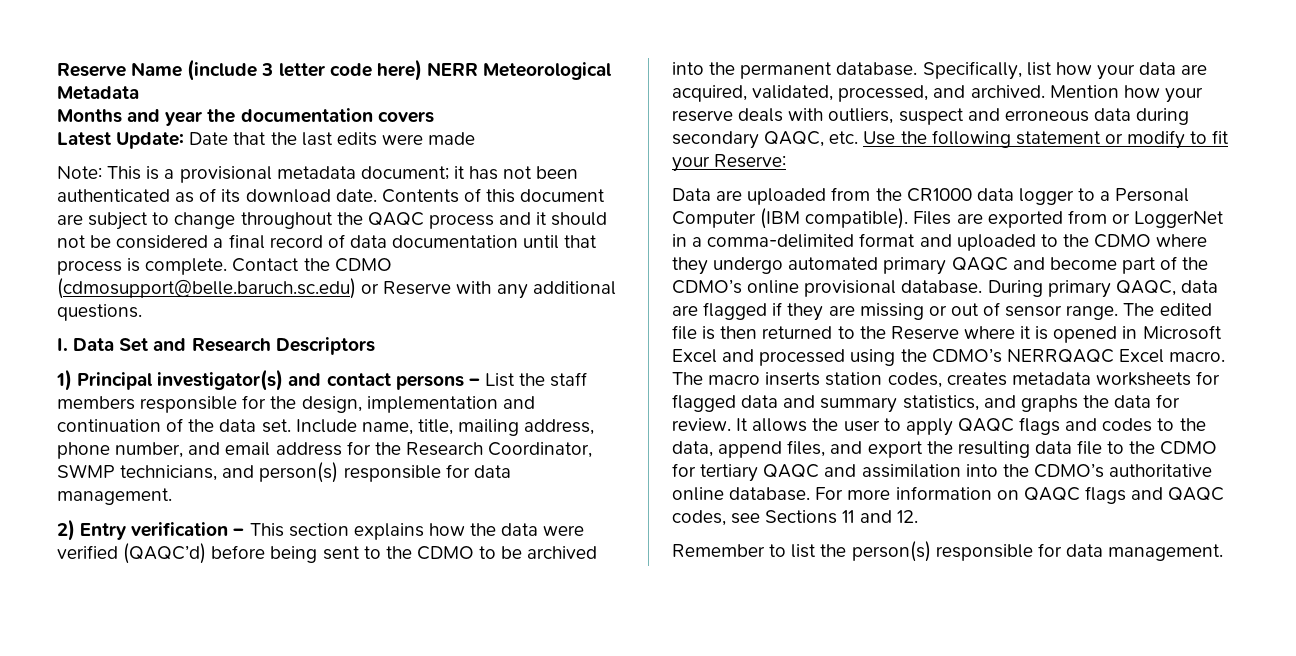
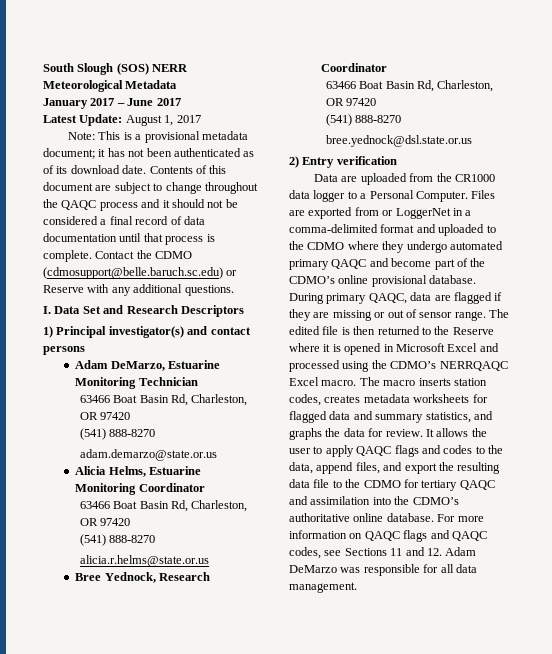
[57,59,613,81] [57,86,139,100] [57,108,434,126] [57,132,476,149] Reserve Name (include 3 letter code here) NERR Meteorological Metadata // Months and year the documentation covers // Latest Update: Date that the last edits were made -> [43,63,189,75] [43,80,178,92] [43,98,181,109] [43,114,201,126] South Slough (SOS) NERR Meteorological Metadata // January 2017 – June 2017 // Latest Update: August 1, 2017
[468,372,588,387] [57,395,535,413] [57,418,595,436] [57,441,593,459] [57,462,511,483] [57,488,172,505] [57,519,585,541] [57,543,598,564] [672,61,1208,80] [672,85,1203,103] [672,108,1190,125] [672,130,1230,149] [672,154,787,172] – List the staff members responsible for the design, implementation and continuation of the data set. Include name, title, mailing address, phone number, and email address for the Research Coordinator, SWMP technicians, and person(s) responsible for data management. // 2) Entry verification – This section explains how the data were verified (QAQC’d) before being sent to the CDMO to be archived into the permanent database. Specifically, list how your data are acquired, validated, processed, and archived. Mention how your reserve deals with outliers, suspect and erroneous data during secondary QAQC, etc. Use the following statement or modify to fit your Reserve: -> [75,360,220,371] [75,377,198,389] [79,394,248,406] [79,412,131,420] [79,428,156,440] [79,449,217,461] [75,466,201,477] [75,483,205,495] [79,500,248,512] [79,518,131,526] [79,534,156,546] [79,555,209,567] [75,572,210,583] [321,63,388,72] [325,80,494,92] [325,98,377,106] [325,114,402,126] [325,135,472,147] [289,156,397,168] // Adam DeMarzo, Estuarine Monitoring Technician // 63466 Boat Basin Rd, Charleston, OR 97420 // (541) 888-8270 // adam.demarzo@state.or.us // Alicia Helms, Estuarine Monitoring Coordinator // 63466 Boat Basin Rd, Charleston, OR 97420 // (541) 888-8270 // alicia.r.helms@state.or.us // Bree Yednock, Research Coordinator // 63466 Boat Basin Rd, Charleston, OR 97420 // (541) 888-8270 // bree.yednock@dsl.state.or.us // 2) Entry verification
[672,208,909,229] Computer (IBM compatible). -> [415,191,468,202] Computer.
[672,541,1062,562] // Remember to list the person(s) responsible for -> [445,547,477,556] [289,564,454,576] Adam DeMarzo was responsible for all

